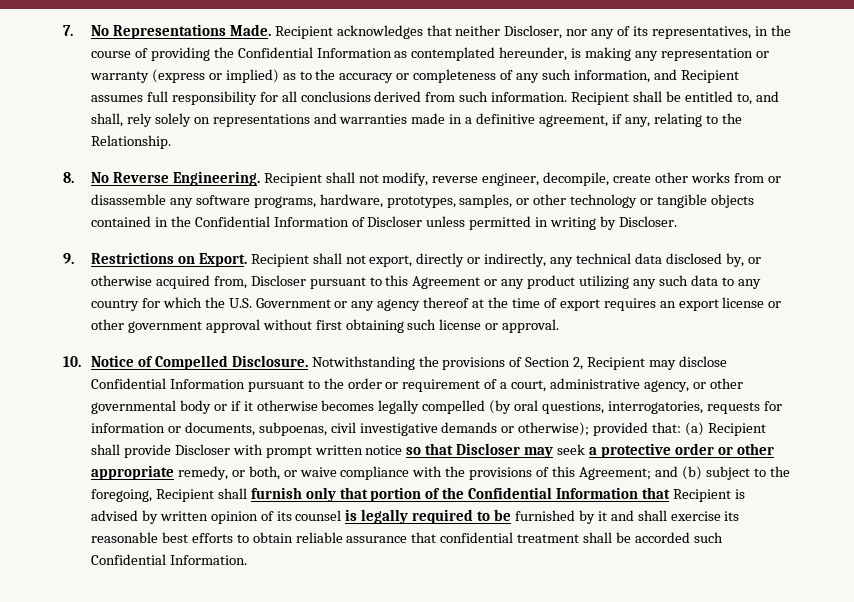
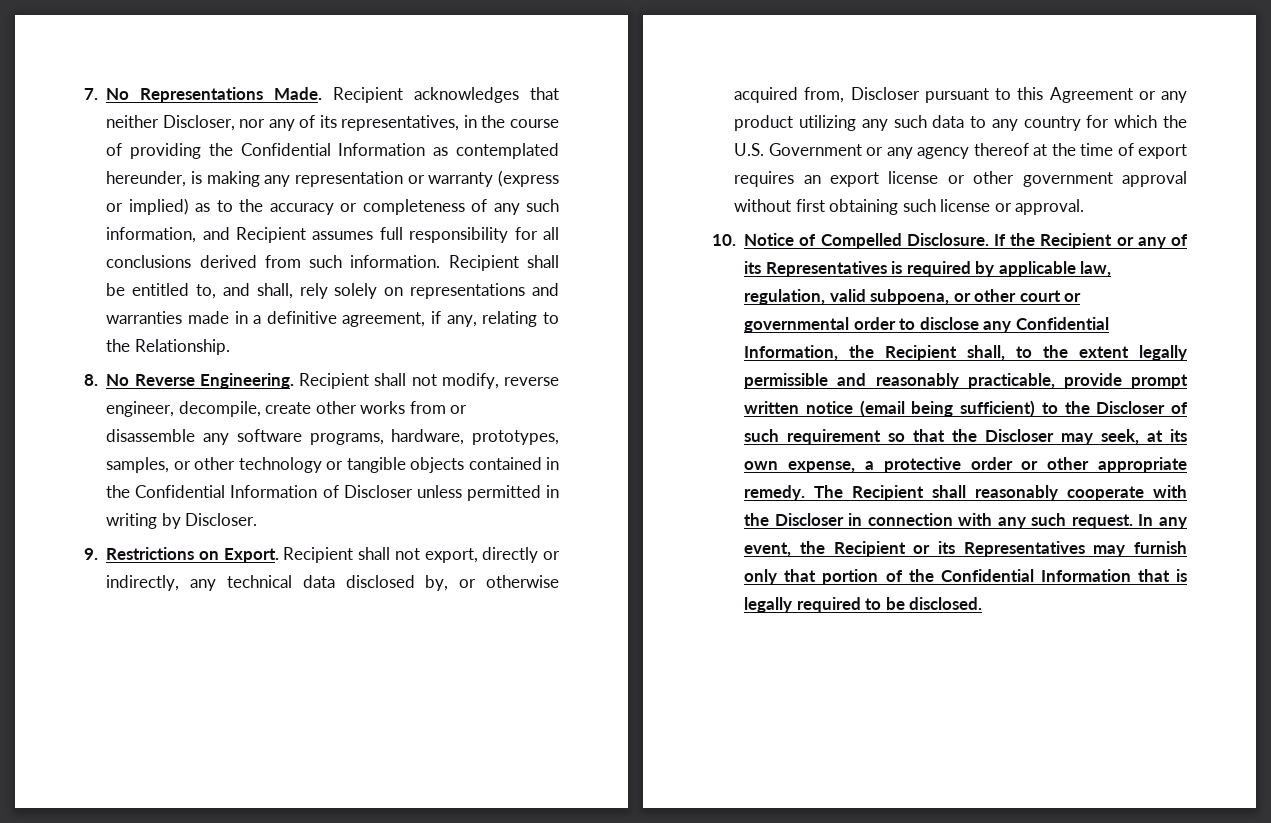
[311,356,727,370] [90,378,743,392] [90,400,782,414] [90,422,766,436] [90,444,403,458] Notwithstanding the provisions of Section 2, Recipient may disclose Confidential Information pursuant to the order or requirement of a court, administrative agency, or other governmental body or if it otherwise becomes legally compelled (by oral questions, interrogatories, requests for information or documents, subpoenas, civil investigative demands or otherwise); provided that: (a) Recipient shall provide Discloser with prompt written notice -> [994,233,1188,249] [744,261,1111,277] [744,289,1081,305] [744,317,1109,333] [744,345,1187,361] [744,373,1188,389] [744,400,1188,417] [744,429,882,445] If the Recipient or any of its Representatives is required by applicable law, regulation, valid subpoena, or other court or governmental order to disclose any Confidential Information, the Recipient shall, to the extent legally permissible and reasonably practicable, provide prompt written notice (email being sufficient) to the Discloser of such requirement
(454, 449) none -> [952,429,978,442] the
[557,444,586,455] seek -> [1101,429,1187,445] [744,461,856,473] seek, at its own expense,
[177,466,790,480] [90,488,247,502] remedy, or both, or waive compliance with the provisions of this Agreement; and (b) subject to the foregoing, Recipient shall -> [744,485,1187,501] [744,513,1187,529] [744,541,1126,557] remedy. The Recipient shall reasonably cooperate with the Discloser in connection with any such request. In any event, the Recipient or its Representatives may
[672,489,745,502] [90,510,342,524] Recipient is advised by written opinion of its counsel -> (1170, 575) none
[514,510,740,524] [90,532,723,543] [90,554,247,565] furnished by it and shall exercise its reasonable best efforts to obtain reliable assurance that confidential treatment shall be accorded such Confidential Information. -> [909,597,983,610] disclosed.

